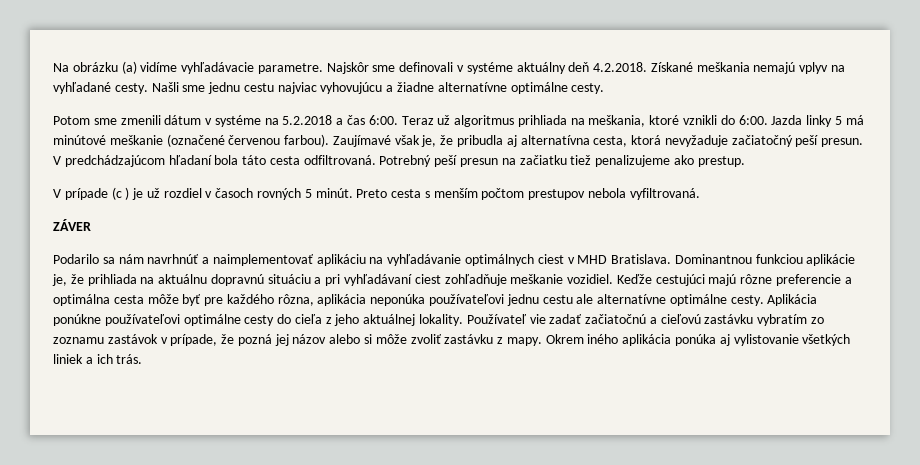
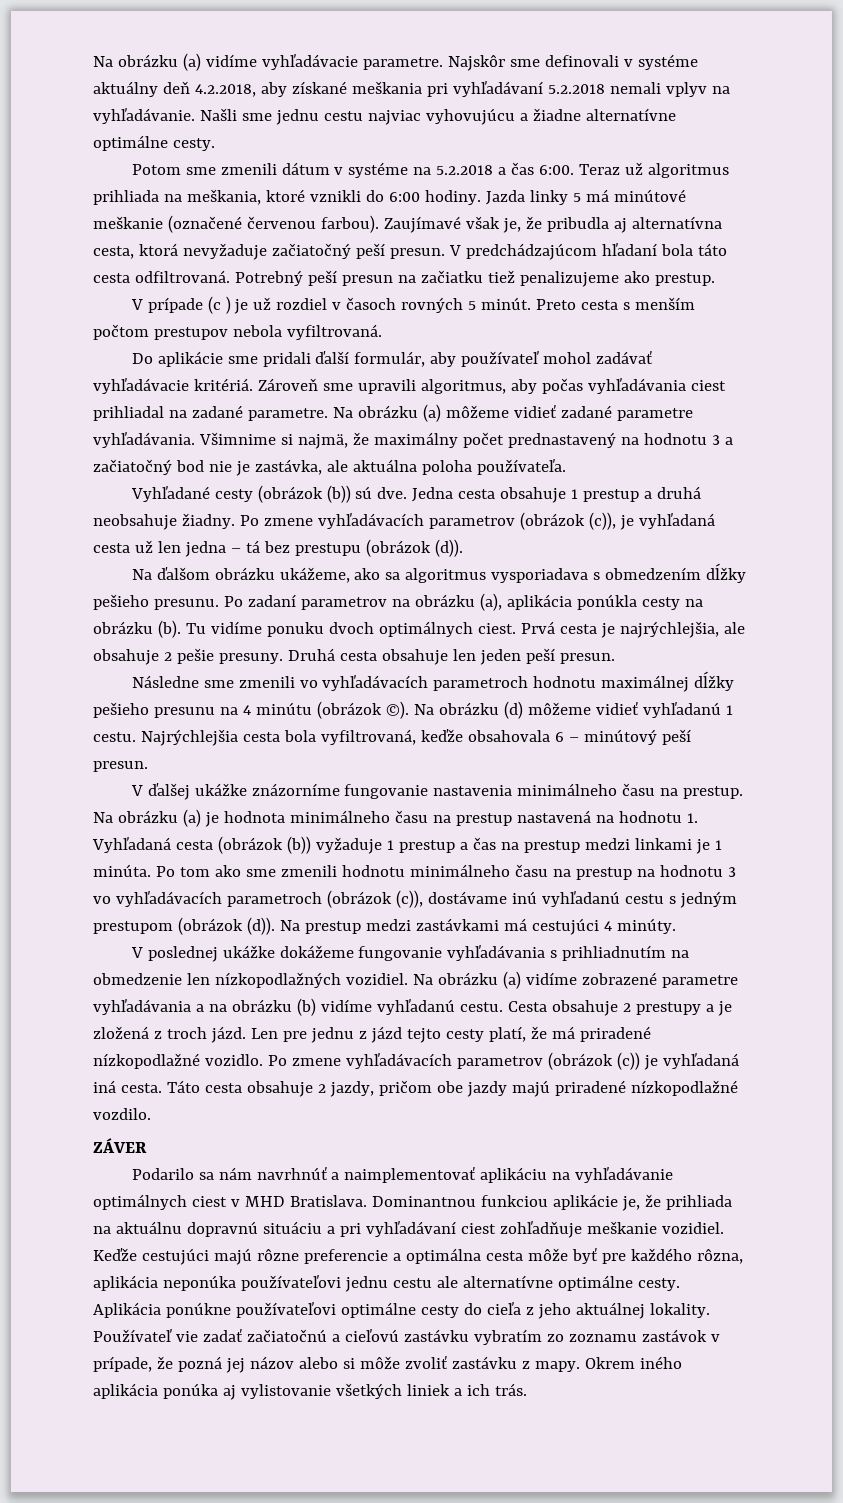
[593,62,846,74] [53,82,148,94] 4.2.2018. Získané meškania nemajú vplyv na vyhľadané cesty. -> [194,80,730,97] [93,107,195,124] 4.2.2018, aby získané meškania pri vyhľadávaní 5.2.2018 nemali vplyv na vyhľadávanie.
[738,115,768,125] 6:00. -> [388,190,481,205] 6:00 hodiny.
(700, 194) none -> [131,350,654,367] [93,377,726,394] [93,404,693,422] [93,431,733,449] [93,458,566,476] [130,485,702,503] [93,512,715,530] [93,539,463,557] [131,563,747,583] [93,593,703,611] [93,620,745,638] [93,648,615,665] [131,671,735,692] [93,701,733,719] [93,728,691,746] [93,761,148,772] [130,782,744,800] [93,809,698,827] [92,836,722,854] [93,864,736,880] [93,890,737,908] [93,917,676,935] [130,944,690,962] [93,971,738,989] [93,998,732,1016] [93,1026,651,1043] [93,1052,739,1070] [93,1080,738,1097] [93,1108,151,1120] // Do aplikácie sme pridali ďalší formulár, aby používateľ mohol zadávať vyhľadávacie kritériá. Zároveň sme upravili algoritmus, aby počas vyhľadávania ciest prihliadal na zadané parametre. Na obrázku (a) môžeme vidieť zadané parametre vyhľadávania. Všimnime si najmä, že maximálny počet prednastavený na hodnotu 3 a začiatočný bod nie je zastávka, ale aktuálna poloha používateľa. // Vyhľadané cesty (obrázok (b)) sú dve. Jedna cesta obsahuje 1 prestup a druhá neobsahuje žiadny. Po zmene vyhľadávacích parametrov (obrázok (c)), je vyhľadaná cesta už len jedna – tá bez prestupu (obrázok (d)). // Na ďalšom obrázku ukážeme, ako sa algoritmus vysporiadava s obmedzením dĺžky pešieho presunu. Po zadaní parametrov na obrázku (a), aplikácia ponúkla cesty na obrázku (b). Tu vidíme ponuku dvoch optimálnych ciest. Prvá cesta je najrýchlejšia, ale obsahuje 2 pešie presuny. Druhá cesta obsahuje len jeden peší presun. // Následne sme zmenili vo vyhľadávacích parametroch hodnotu maximálnej dĺžky pešieho presunu na 4 minútu (obrázok ©). Na obrázku (d) môžeme vidieť vyhľadanú 1 cestu. Najrýchlejšia cesta bola vyfiltrovaná, keďže obsahovala 6 – minútový peší presun. // V ďalšej ukážke znázorníme fungovanie nastavenia minimálneho času na prestup. Na obrázku (a) je hodnota minimálneho času na prestup nastavená na hodnotu 1. Vyhľadaná cesta (obrázok (b)) vyžaduje 1 prestup a čas na prestup medzi linkami je 1 minúta. Po tom ako sme zmenili hodnotu minimálneho času na prestup na hodnotu 3 vo vyhľadávacích parametroch (obrázok (c)), dostávame inú vyhľadanú cestu s jedným prestupom (obrázok (d)). Na prestup medzi zastávkami má cestujúci 4 minúty. // V poslednej ukážke dokážeme fungovanie vyhľadávania s prihliadnutím na obmedzenie len nízkopodlažných vozidiel. Na obrázku (a) vidíme zobrazené parametre vyhľadávania a na obrázku (b) vidíme vyhľadanú cestu. Cesta obsahuje 2 prestupy a je zložená z troch jázd. Len pre jednu z jázd tejto cesty platí, že má priradené nízkopodlažné vozidlo. Po zmene vyhľadávacích parametrov (obrázok (c)) je vyhľadaná iná cesta. Táto cesta obsahuje 2 jazdy, pričom obe jazdy majú priradené nízkopodlažné vozdilo.

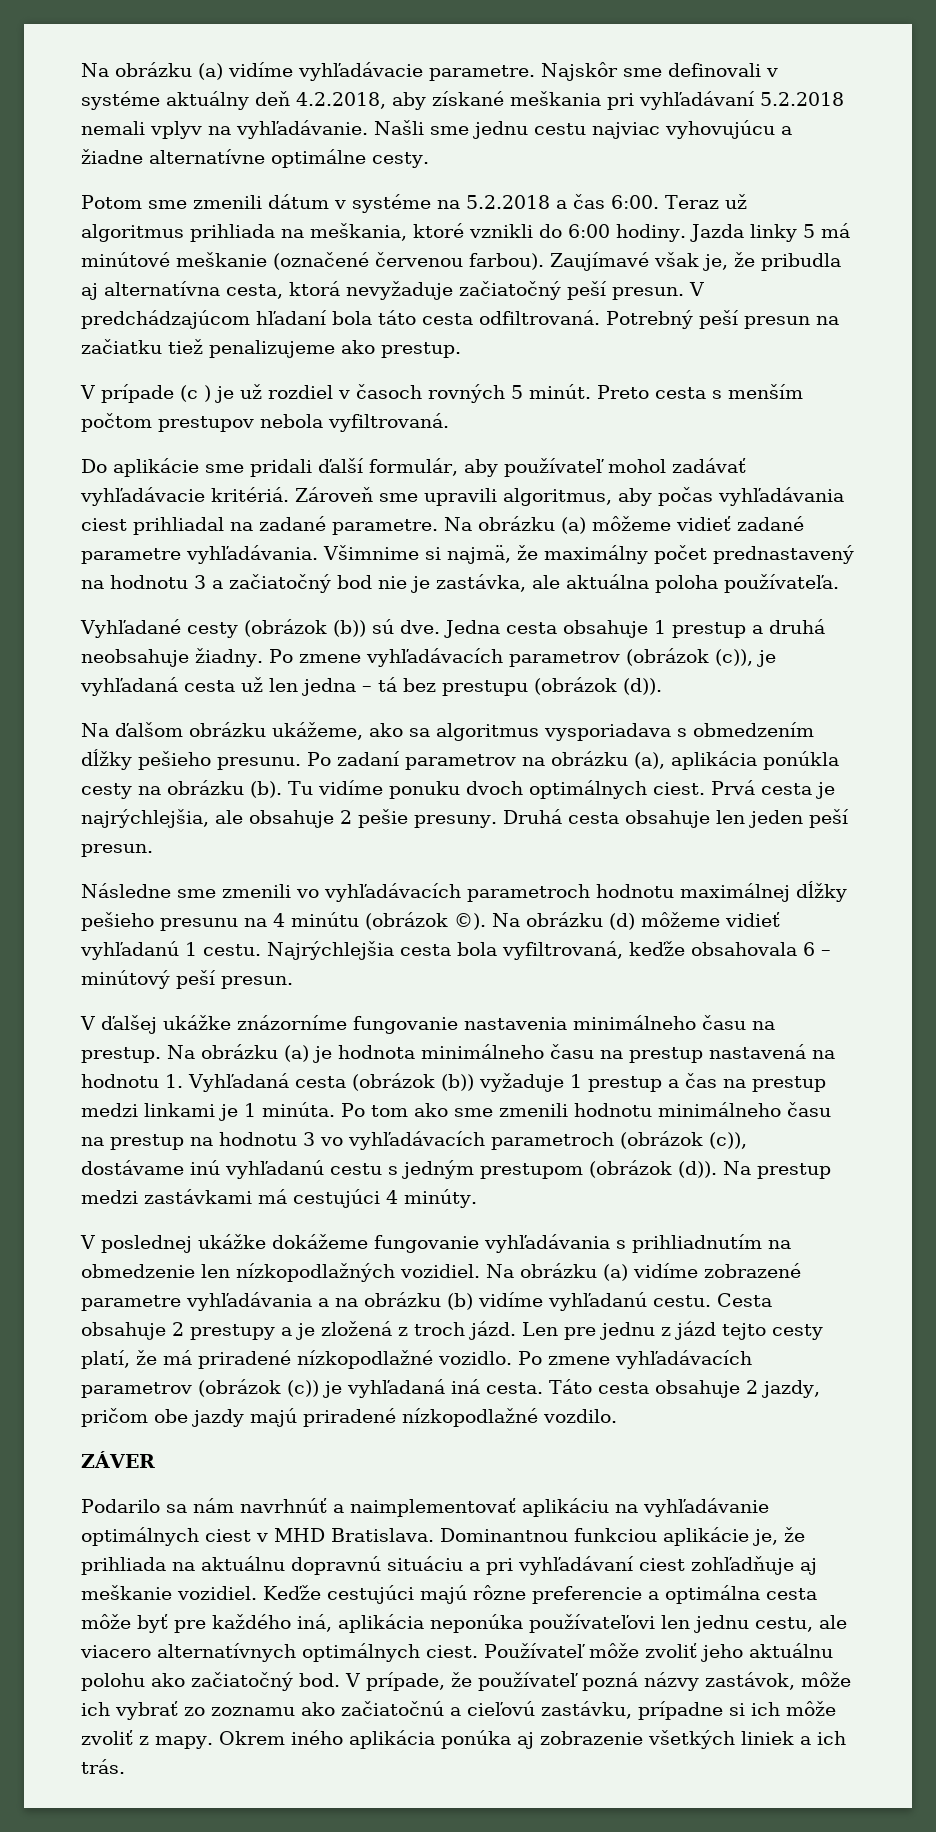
(582, 1229) none -> [800,1558,817,1575] aj
[696,1249,743,1264] rôzna, -> [297,1614,332,1632] iná,
[344,1275,680,1292] [93,1301,710,1319] [93,1328,720,1345] [93,1355,517,1373] jednu cestu ale alternatívne optimálne cesty. Aplikácia ponúkne používateľovi optimálne cesty do cieľa z jeho aktuálnej lokality. Používateľ vie zadať začiatočnú a cieľovú zastávku vybratím zo zoznamu zastávok v prípade, že pozná jej názov alebo si môže zvoliť zastávku -> [661,1615,847,1633] [80,1643,833,1662] [81,1672,851,1691] [81,1701,836,1720] [81,1730,133,1745] len jednu cestu, ale viacero alternatívnych optimálnych ciest. Používateľ môže zvoliť jeho aktuálnu polohu ako začiatočný bod. V prípade, že používateľ pozná názvy zastávok, môže ich vybrať zo zoznamu ako začiatočnú a cieľovú zastávku, prípadne si ich môže zvoliť
[240,1384,331,1399] vylistovanie -> [539,1731,643,1745] zobrazenie

